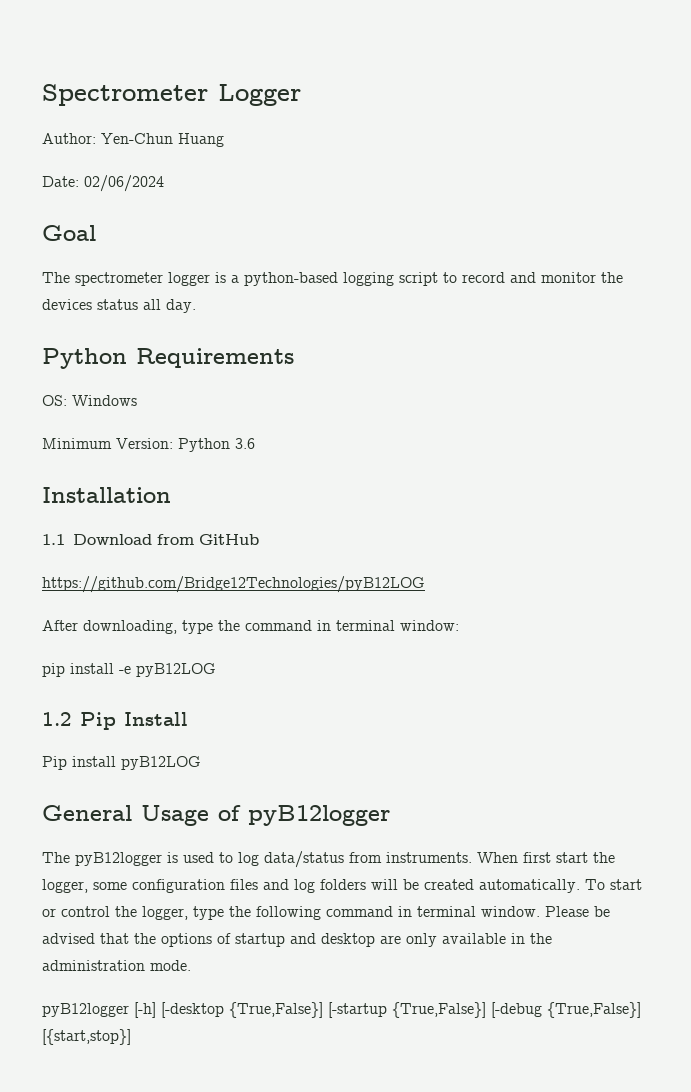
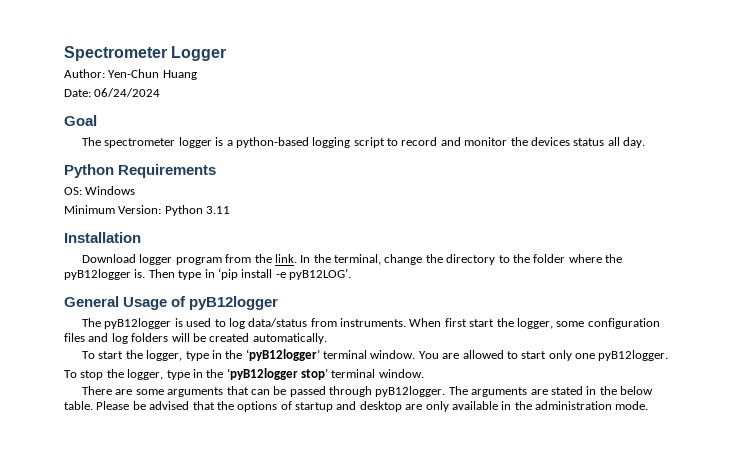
[84,175,164,192] 02/06/2024 -> [94,88,161,97] 06/24/2024
[235,438,255,449] 3.6 -> [206,206,231,214] 3.11
[42,534,259,545] [42,576,425,593] [42,620,459,634] [42,663,216,677] [42,712,188,730] [42,756,201,770] 1.1 Download from GitHub // https://github.com/Bridge12Technologies/pyB12LOG // After downloading, type the command in terminal window: // pip install -e pyB12LOG // 1.2 Pip Install // Pip install pyB12LOG -> [82,254,623,265] [64,268,351,280] Download logger program from the link. In the terminal, change the directory to the folder where the pyB12logger is. Then type in ‘pip install -e pyB12LOG’.
(580, 886) none -> (327, 338) //
[42,906,540,920] or control the logger, type the following command in terminal window. -> [125,349,669,361] [64,368,424,380] [82,386,654,397] [64,401,93,410] the logger, type in the ‘pyB12logger’ terminal window. You are allowed to start only one pyB12logger. // To stop the logger, type in the ‘pyB12logger stop’ terminal window. // There are some arguments that can be passed through pyB12logger. The arguments are stated in the below table.
[42,1002,641,1018] [42,1029,131,1045] // pyB12logger [-h] [-desktop {True,False}] [-startup {True,False}] [-debug {True,False}] [{start,stop}] -> (649, 405) none

